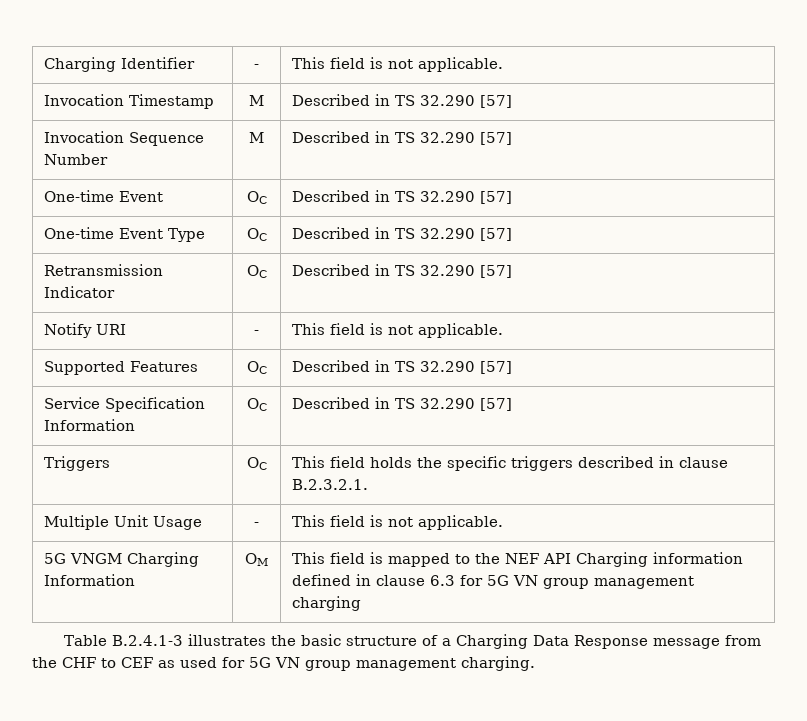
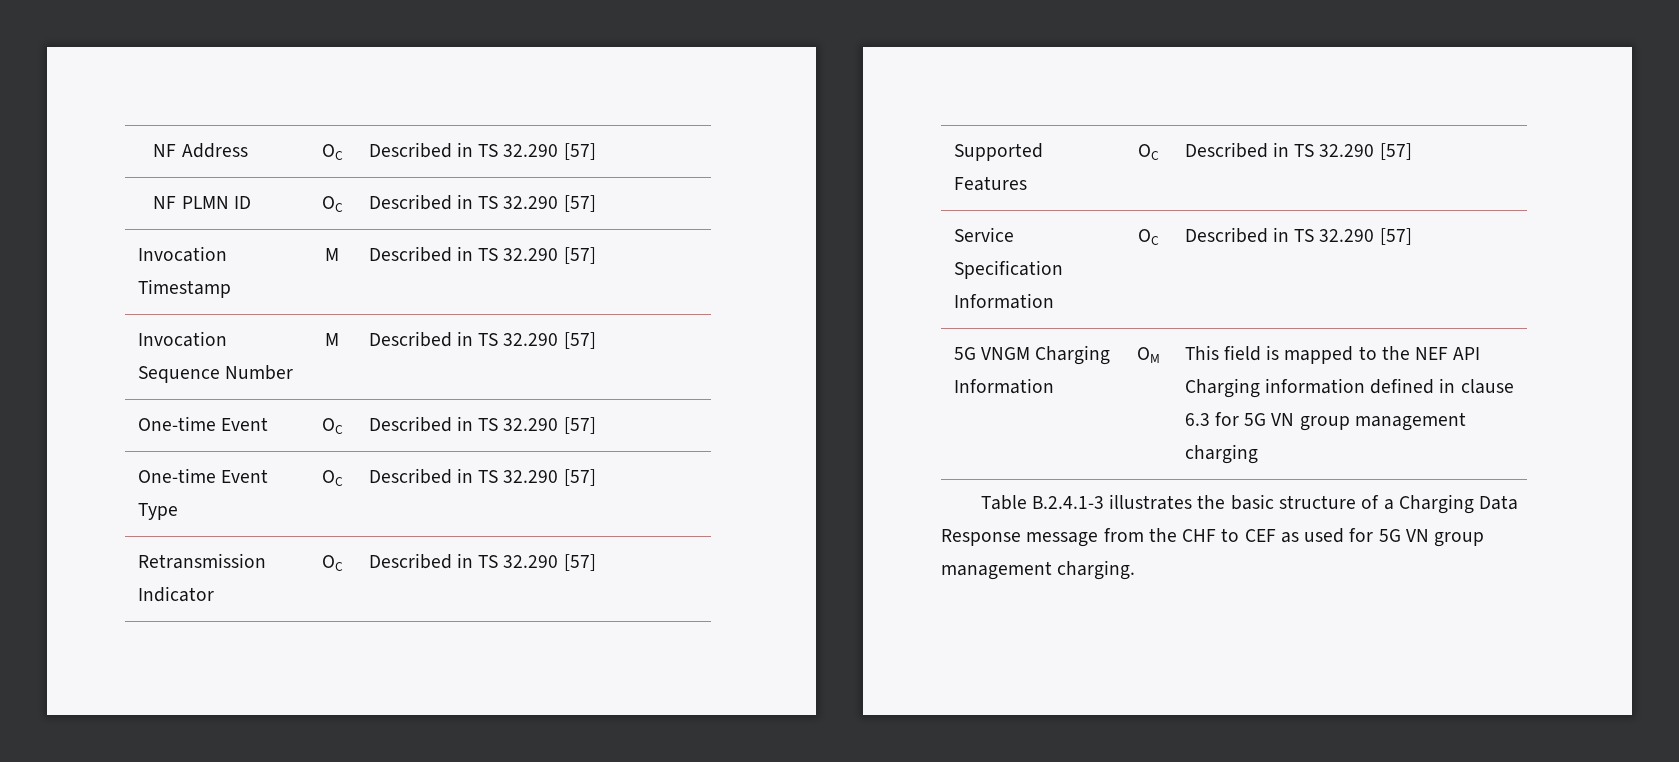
[43,57,195,72] [254,64,259,69] [291,57,503,72] Charging Identifier | - | This field is not applicable. -> [153,143,248,158] [321,144,343,160] [368,142,596,160] [153,196,251,209] [321,196,343,212] [368,194,596,212] NF Address | OC | Described in TS 32.290 [57] // NF PLMN ID | OC | Described in TS 32.290 [57]
[43,323,126,338] [254,330,259,335] [291,323,503,338] // Notify URI | - | This field is not applicable. -> (596, 562) none
[43,456,110,471] [246,457,267,470] [291,456,728,471] [291,479,368,490] [43,515,202,530] [254,522,259,527] [291,515,503,530] // Triggers | OC | This field holds the specific triggers described in clause B.2.3.2.1. // Multiple Unit Usage | - | This field is not applicable. -> (1412, 236) none

